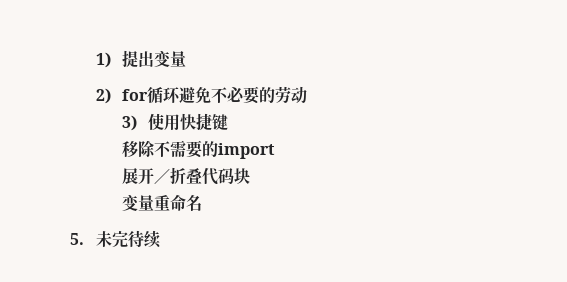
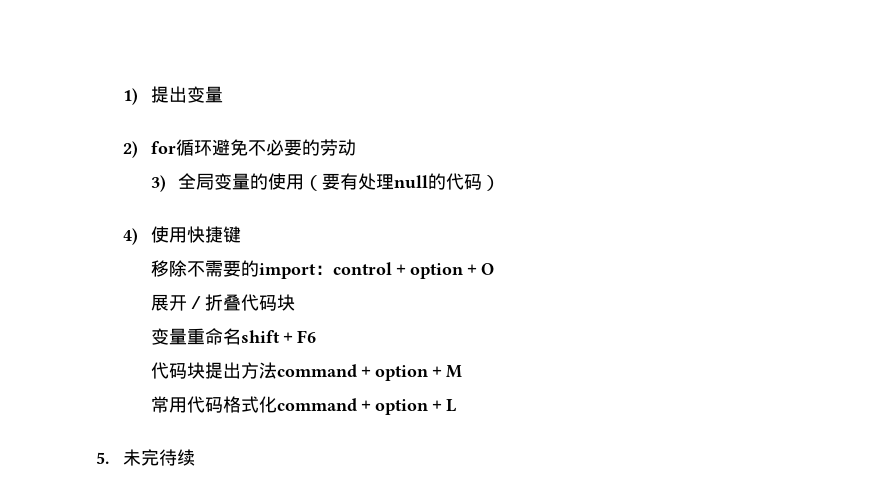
(138, 123) none -> [178,173,501,191] [123,228,139,245] 全局变量的使用（要有处理null的代码） // 4)
(276, 151) none -> [314,262,494,279] ：control＋option＋O
(203, 202) none -> [240,330,316,343] [150,362,462,381] [150,396,456,415] shift＋F6 // 代码块提出方法command＋option＋M // 常用代码格式化command＋option＋L

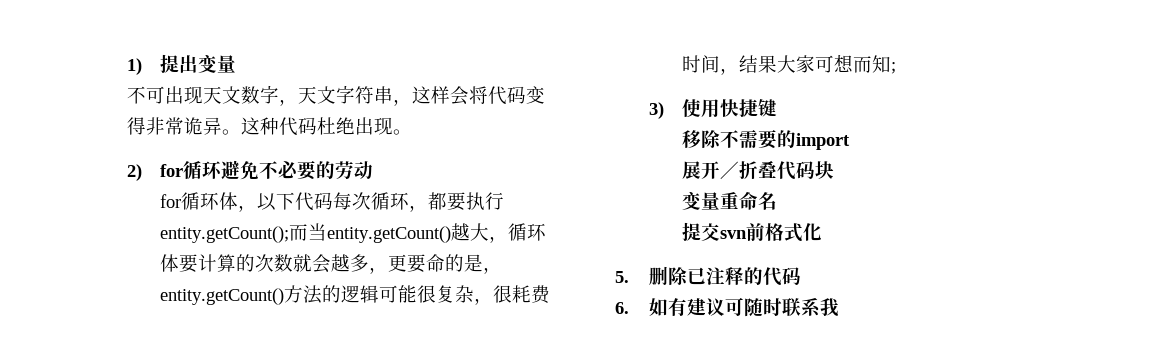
(223, 94) none -> [126,85,545,106] [126,117,412,136] // 不可出现天文数字，天文字符串，这样会将代码变得非常诡异。这种代码杜绝出现。
[150,173,501,192] [123,228,139,245] 3)全局变量的使用（要有处理null的代码） // 4) -> [160,192,505,212] [160,223,547,243] [160,254,503,274] [160,285,551,305] [682,54,897,75] [648,102,664,119] for循环体，以下代码每次循环，都要执行entity.getCount();而当entity.getCount()越大，循环体要计算的次数就会越多，更要命的是，entity.getCount()方法的逻辑可能很复杂，很耗费时间，结果大家可想而知; // 3)
[314,262,494,279] ：control＋option＋O -> (851, 141) none
[240,330,316,343] [150,362,462,381] [150,396,456,415] [96,449,196,466] shift＋F6 // 代码块提出方法command＋option＋M // 常用代码格式化command＋option＋L // 5.未完待续 -> [682,222,823,242] [615,266,801,286] [615,297,839,317] // 提交svn前格式化 // 5.删除已注释的代码 // 6.如有建议可随时联系我

